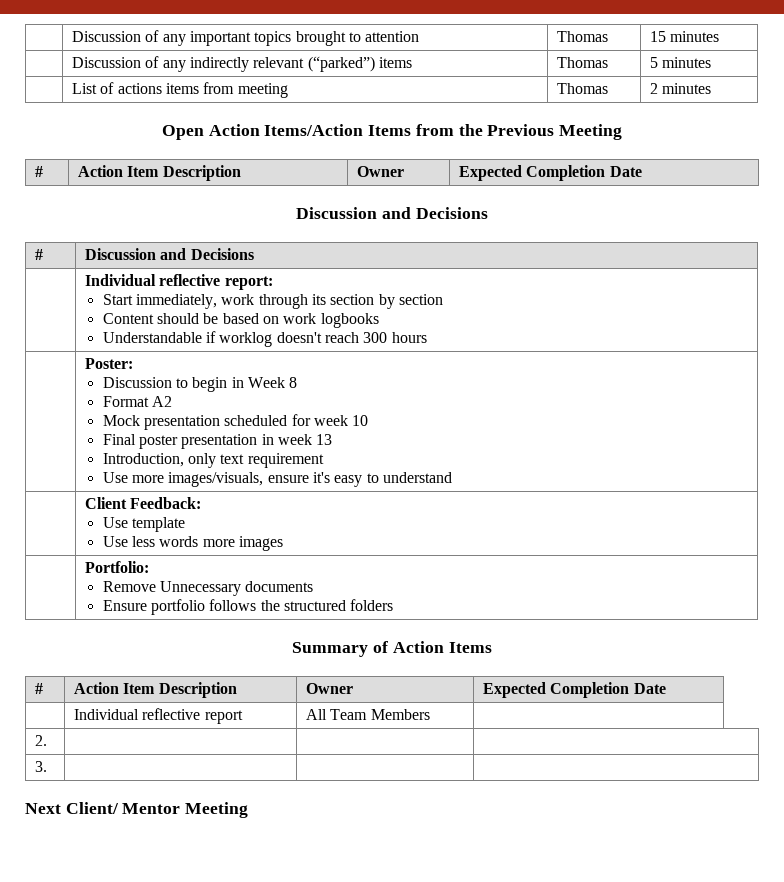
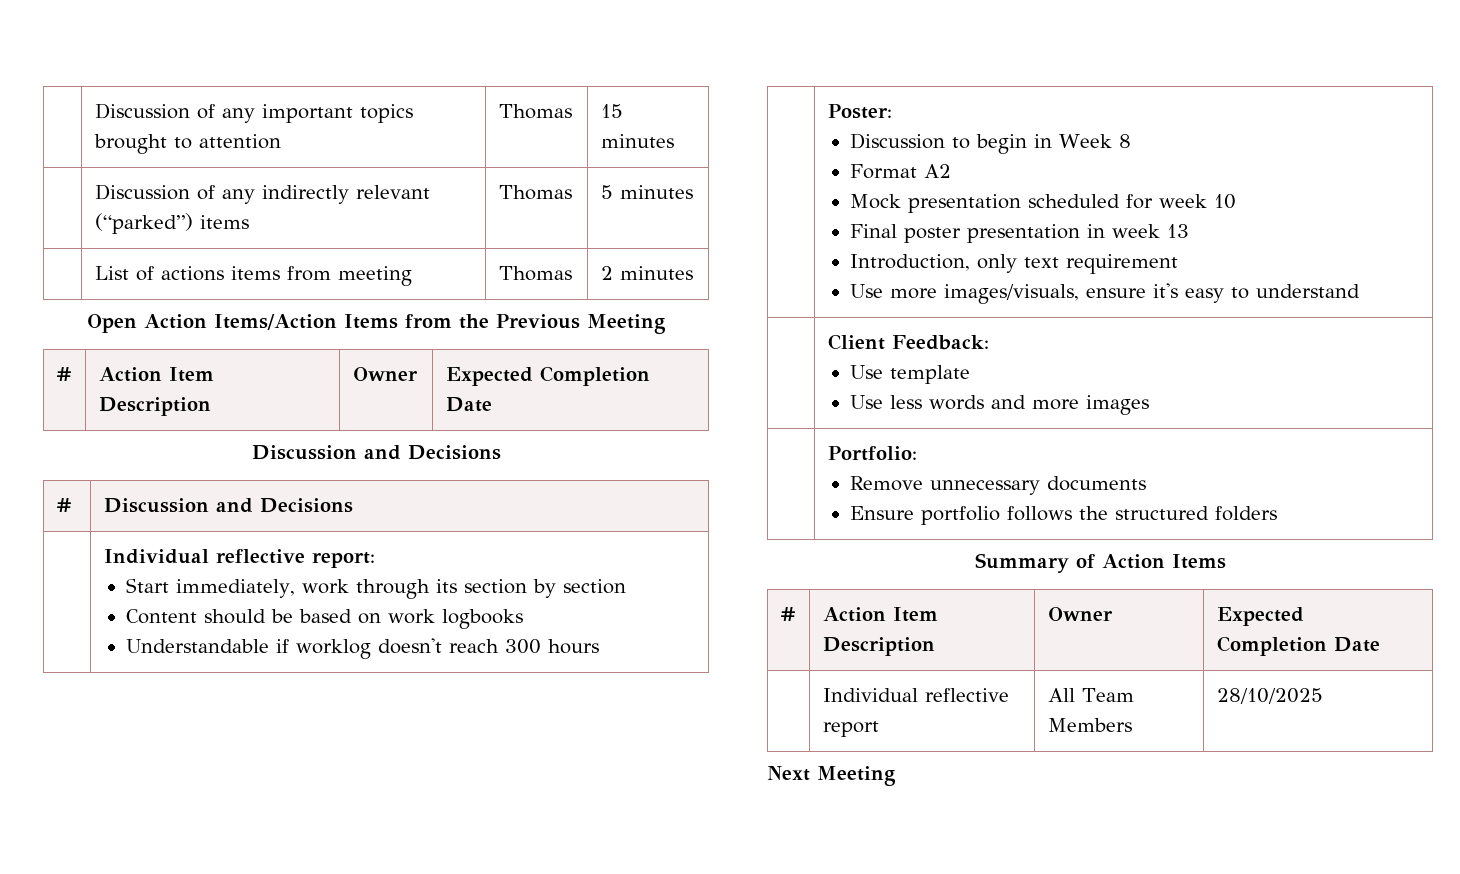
(199, 541) none -> [991,395,1027,409] and
[159,581,241,596] Unnecessary -> [930,480,1041,495] unnecessary
[35,735,48,746] [35,761,48,772] // 2. | | | // 3. | | | -> [1216,688,1323,704] 28/10/2025
[65,802,181,814] Client/ Mentor -> (810, 773) none

